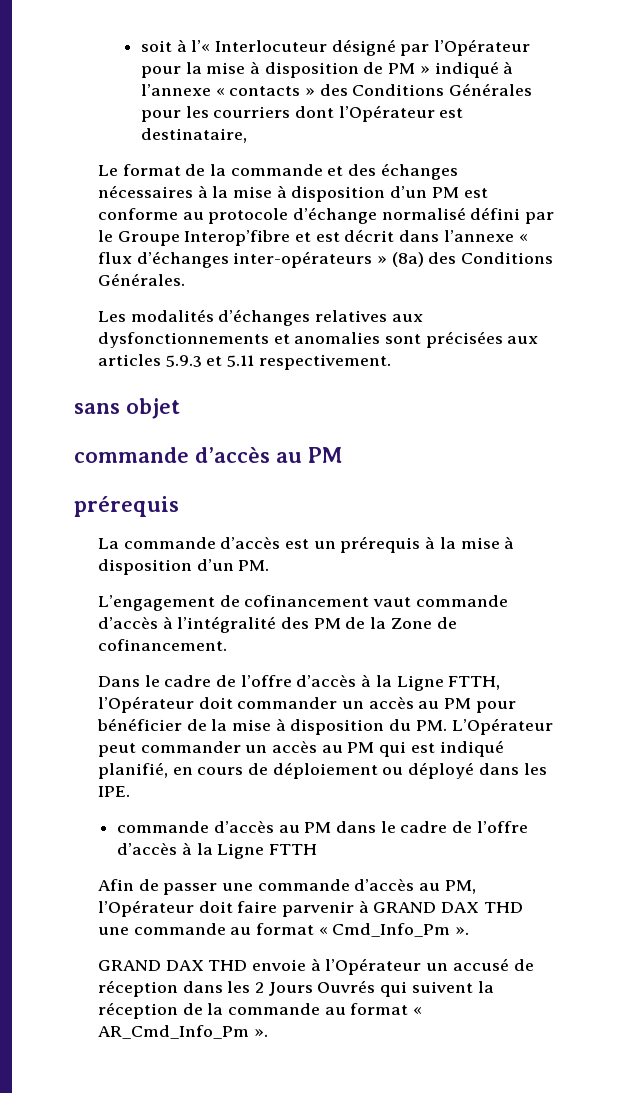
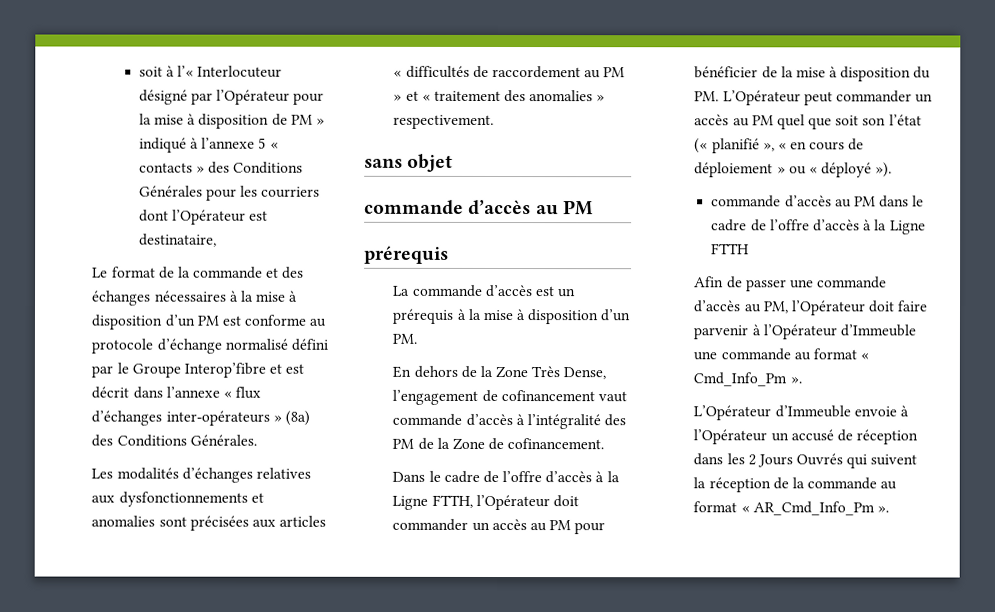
(211, 90) none -> [258,137,267,149] 5
[165,355,254,367] 5.9.3 et 5.11 -> [393,65,626,79] [393,90,606,103] « difficultés de raccordement au PM » et « traitement des anomalies »
[97,595,215,611] L’engagement -> [392,365,607,380] [392,389,479,405] En dehors de la Zone Très Dense, l’engagement
[379,740,504,757] [97,762,547,779] [97,786,130,797] qui est indiqué planifié, en cours de déploiement ou déployé dans les IPE. -> [776,114,922,130] [694,138,865,154] [694,162,893,178] quel que soit son l’état (« planifié », « en cours de déploiement » ou « déployé »).
[373,902,523,913] GRAND DAX THD -> [762,324,916,340] l’Opérateur d’Immeuble
[97,960,248,971] GRAND DAX THD -> [693,405,851,421] L’Opérateur d’Immeuble

